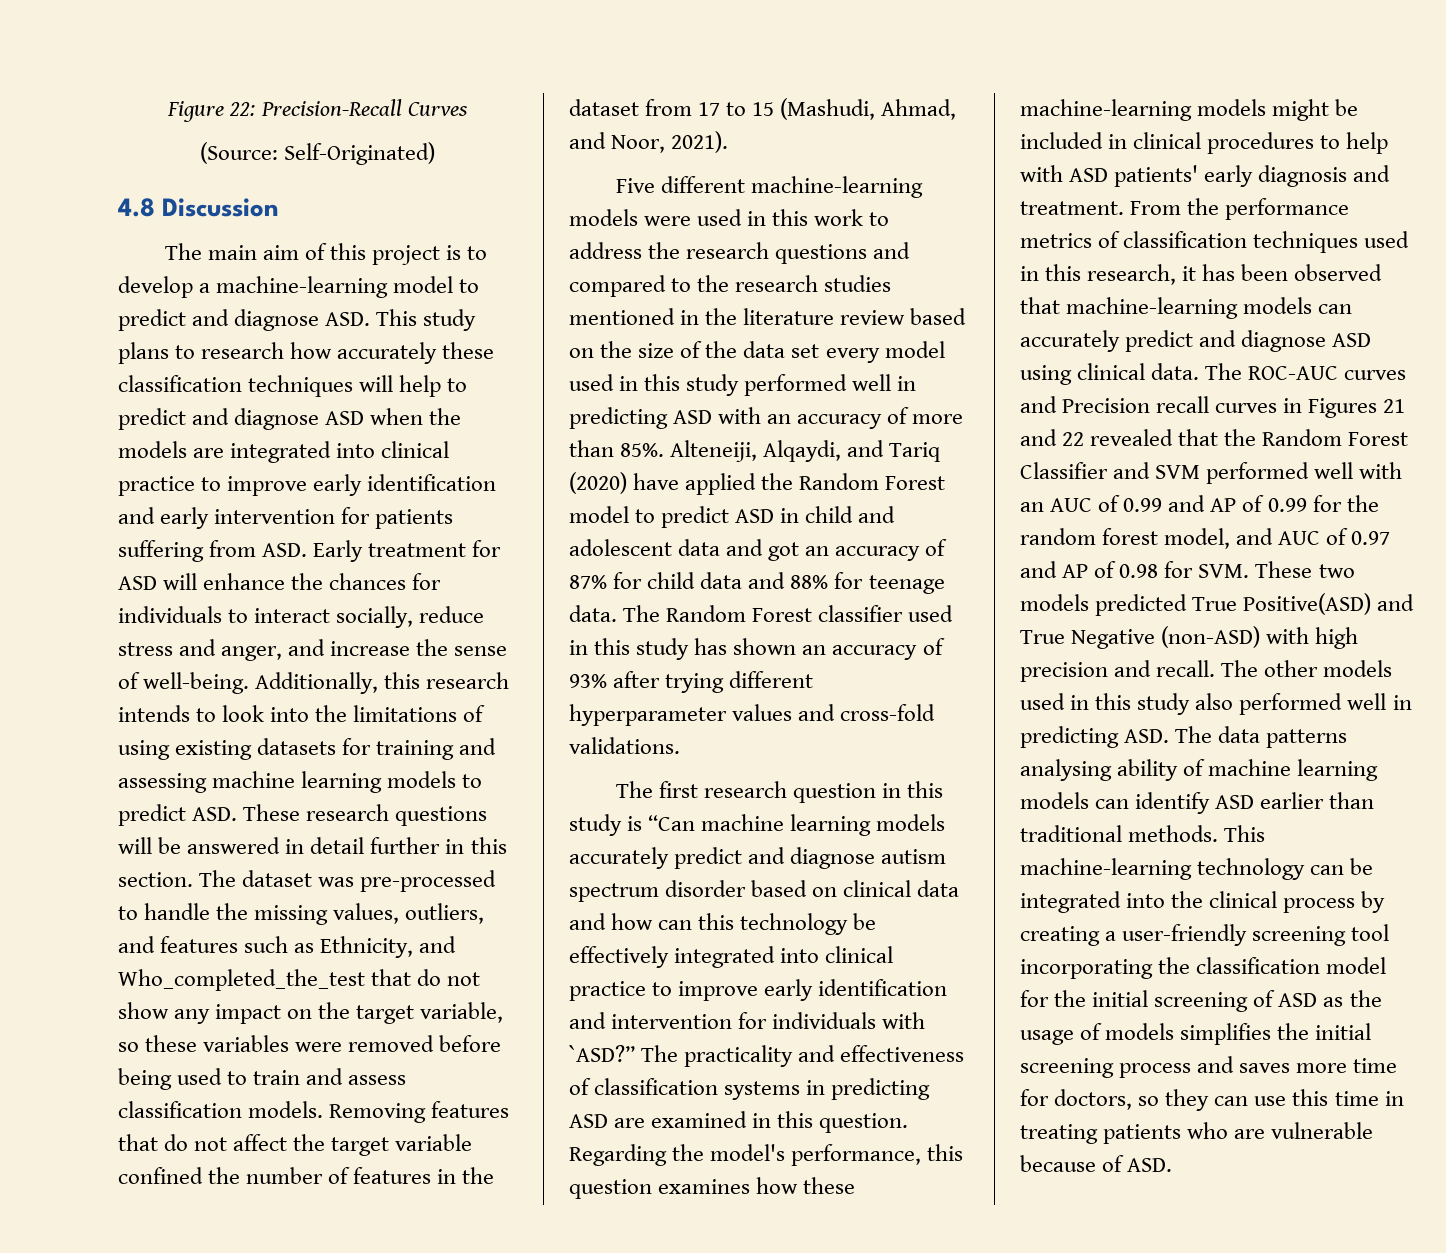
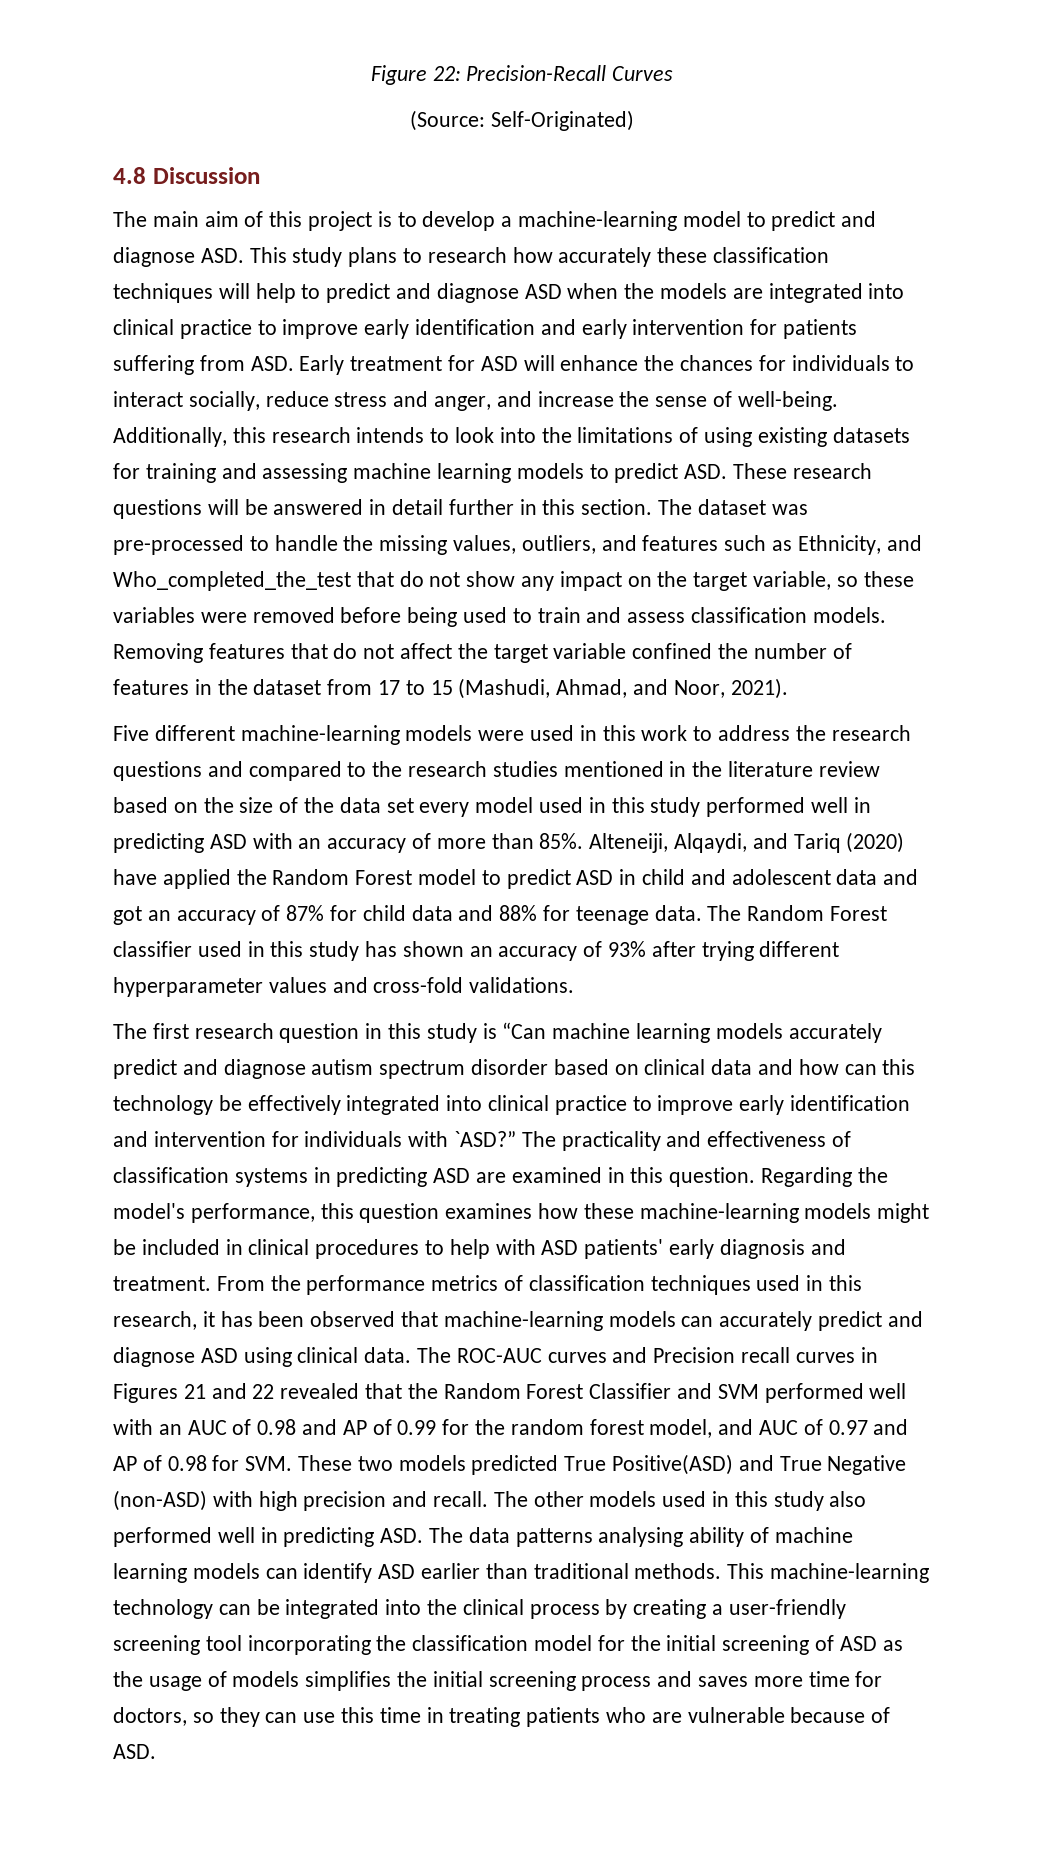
[1123,498,1163,512] 0.99 -> [257,1419,297,1435] 0.98

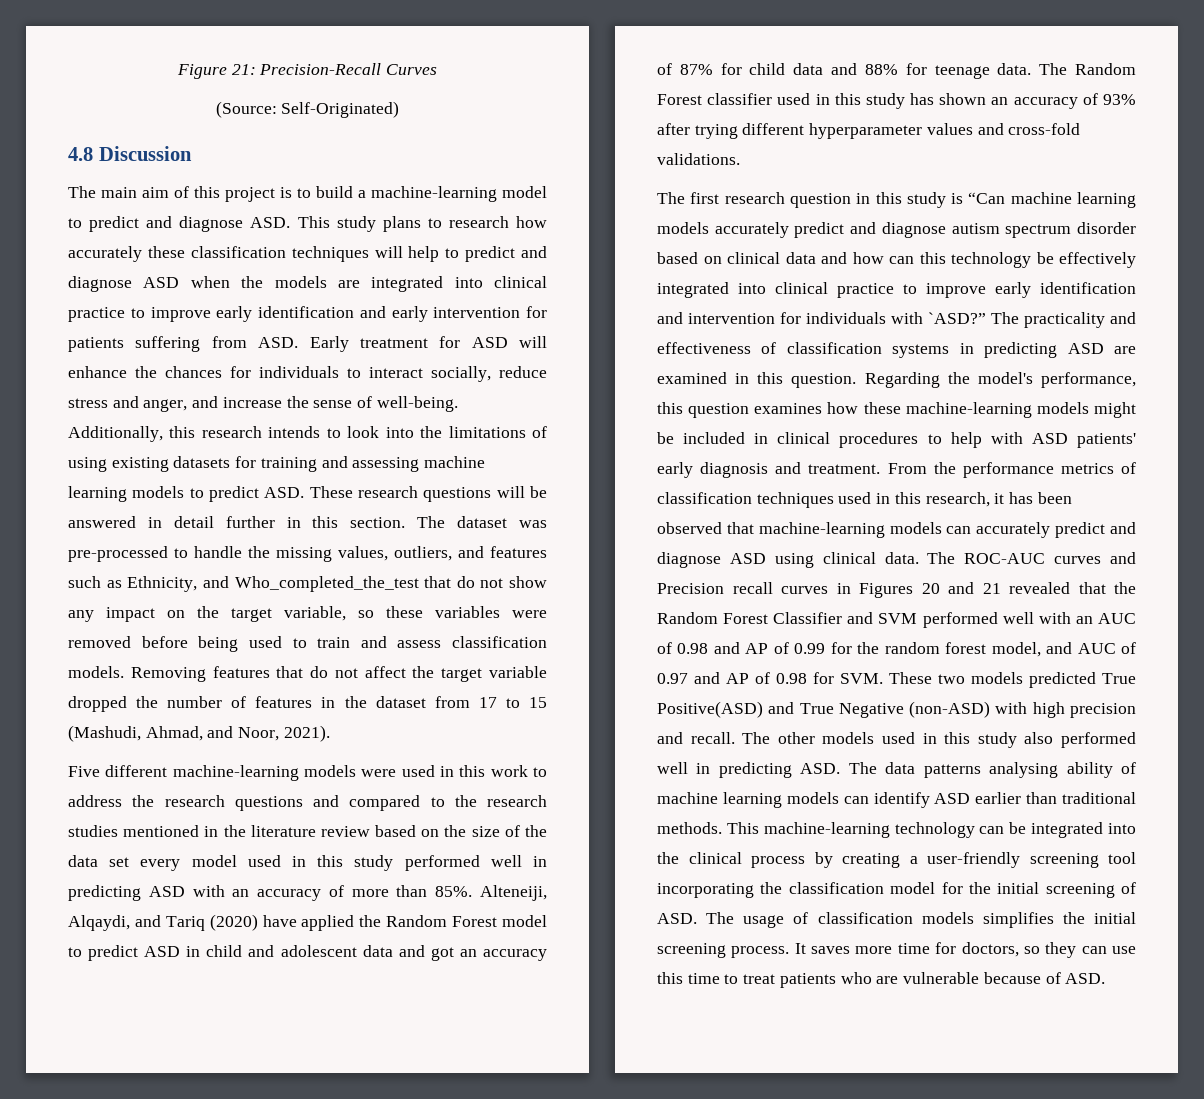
[432,66,461,81] 22: -> [231,64,256,75] 21:
[422,211,496,231] develop -> [316,186,353,198] build
[632,643,713,659] confined -> [68,696,127,712] dropped
[183,1383,275,1399] 21 and 22 -> [921,582,1001,594] 20 and 21
[839,1636,903,1651] [113,1671,143,1687] ASD as the -> [657,912,735,924] ASD. The
(227, 1679) none -> [817,912,913,924] classification
[581,1671,693,1691] process and -> [731,943,806,958] process. It
[426,1707,521,1727] in treating -> [724,974,776,984] to treat

